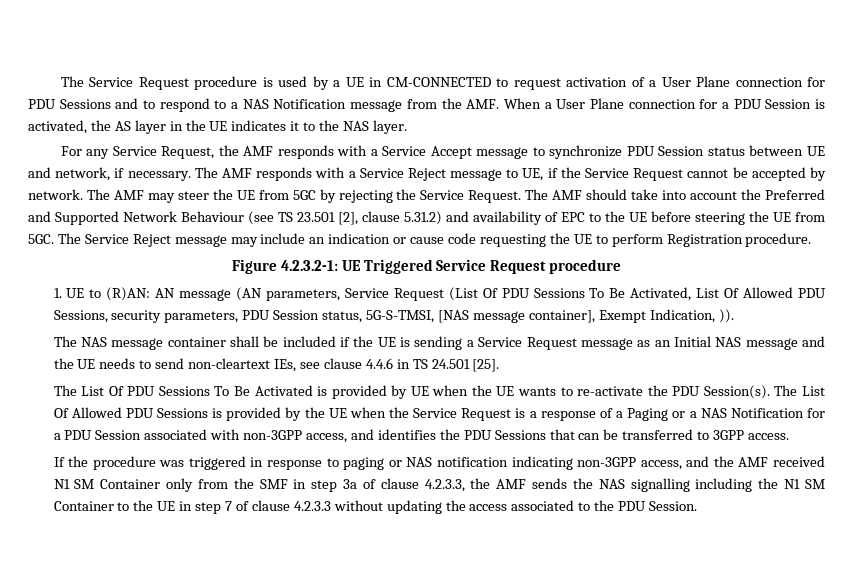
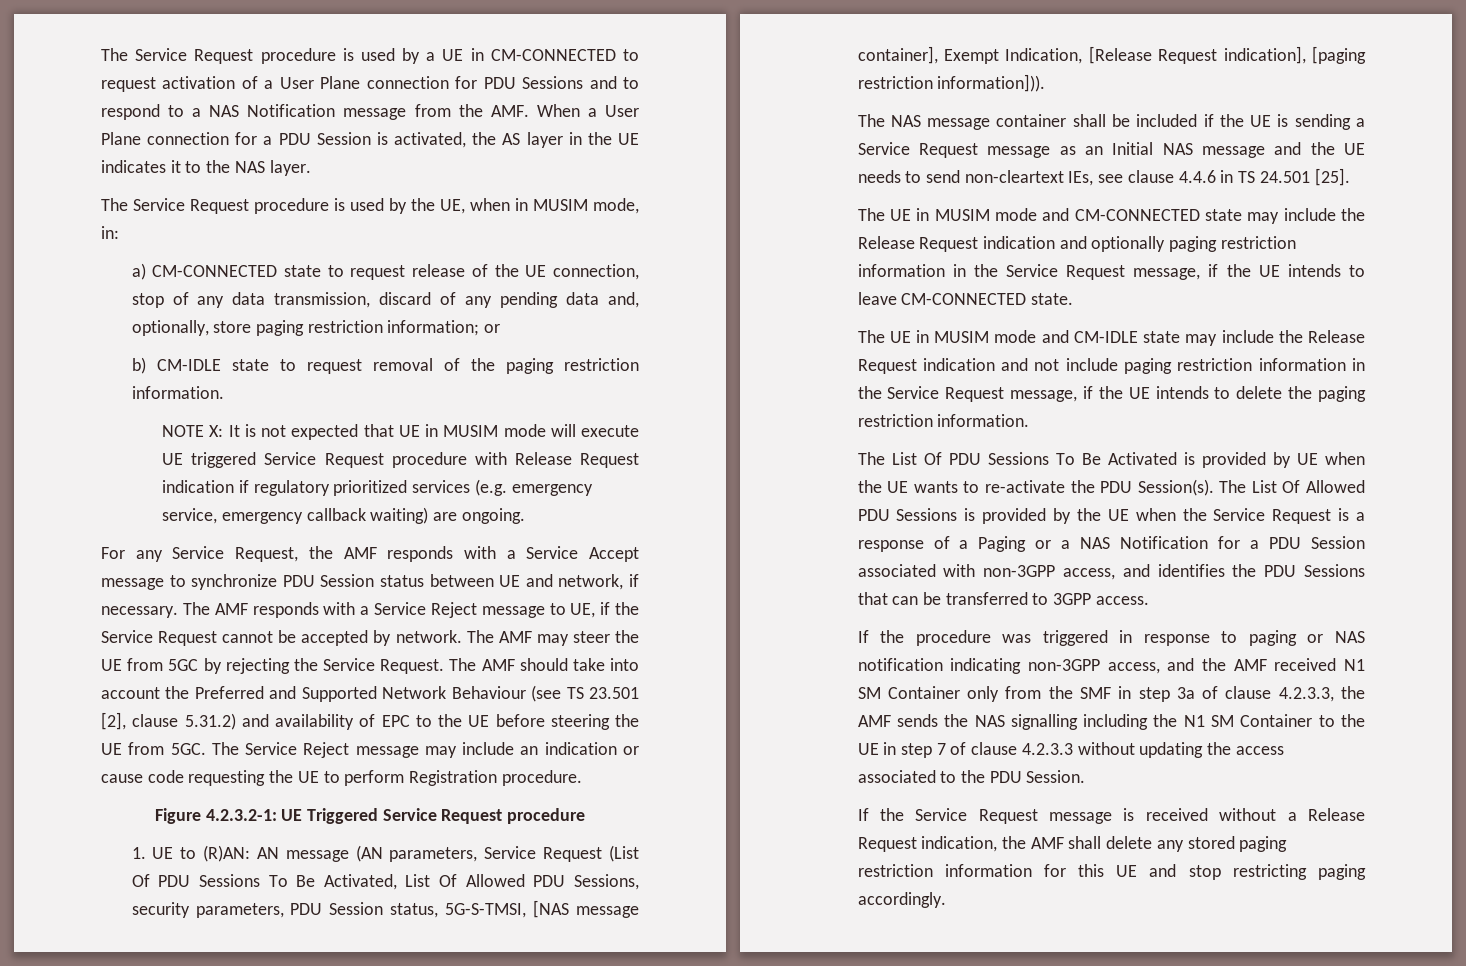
(407, 127) none -> [101,198,639,214] [101,226,119,239] [131,263,639,280] [131,292,640,308] [131,320,501,336] [131,357,640,374] [131,386,224,399] [162,424,639,440] [162,452,639,468] [162,479,593,496] [162,507,525,524] // The Service Request procedure is used by the UE, when in MUSIM mode, in: // a) CM-CONNECTED state to request release of the UE connection, stop of any data transmission, discard of any pending data and, optionally, store paging restriction information; or // b) CM-IDLE state to request removal of the paging restriction information. // NOTE X: It is not expected that UE in MUSIM mode will execute UE triggered Service Request procedure with Release Request indication if regulatory prioritized services (e.g. emergency service, emergency callback waiting) are ongoing.
[718,309,734,323] )). -> [1088,46,1366,64] [857,74,1046,92] [Release Request indication], [paging restriction information])).
(500, 365) none -> [857,208,1365,224] [857,236,1296,252] [857,264,1365,280] [857,292,1074,305] [857,330,1365,346] [857,358,1365,374] [857,386,1366,402] [857,414,1030,427] // The UE in MUSIM mode and CM-CONNECTED state may include the Release Request indication and optionally paging restriction information in the Service Request message, if the UE intends to leave CM-CONNECTED state. // The UE in MUSIM mode and CM-IDLE state may include the Release Request indication and not include paging restriction information in the Service Request message, if the UE intends to delete the paging restriction information.
(698, 506) none -> [857,808,1365,824] [857,836,1288,852] [857,864,1366,880] [857,892,946,908] // If the Service Request message is received without a Release Request indication, the AMF shall delete any stored paging restriction information for this UE and stop restricting paging accordingly.

